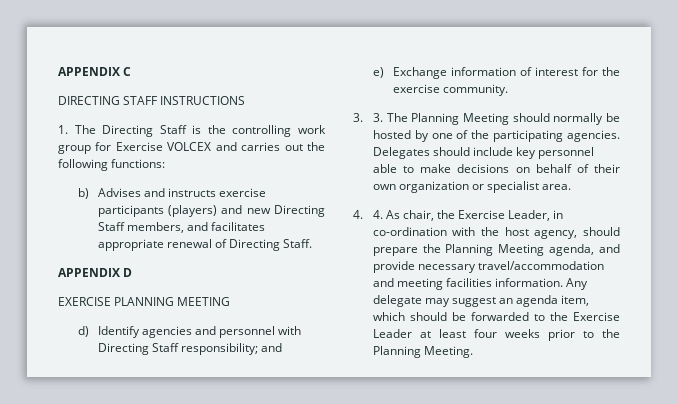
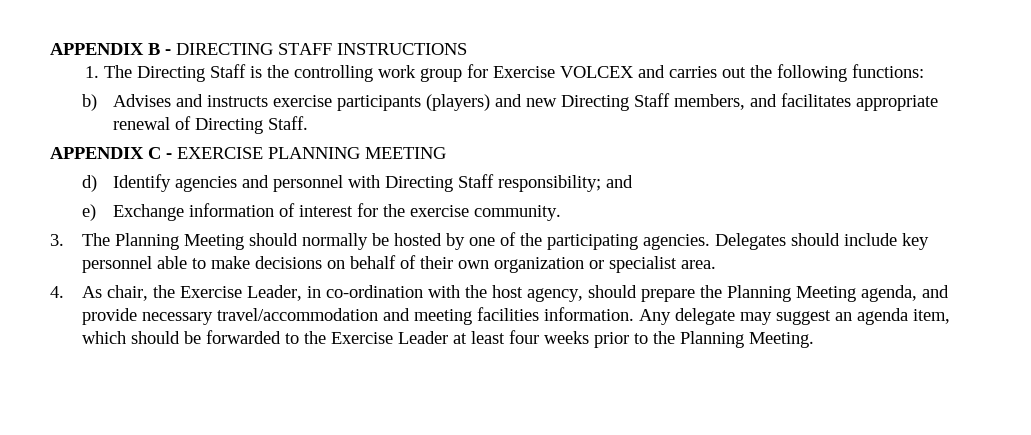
[58,67,132,76] APPENDIX C // -> [50,43,171,55] APPENDIX B -
[123,268,133,277] D // -> [148,147,172,159] C -
[372,113,383,122] 3. -> (64, 240) none
[372,210,383,219] 4. -> (64, 292) none

